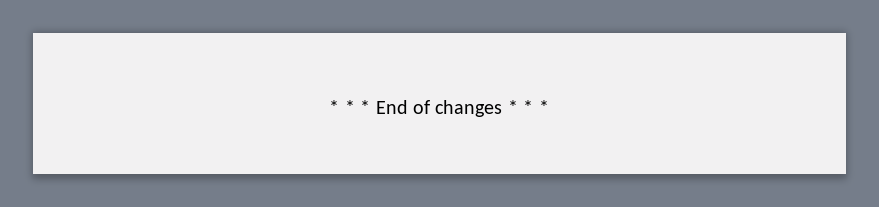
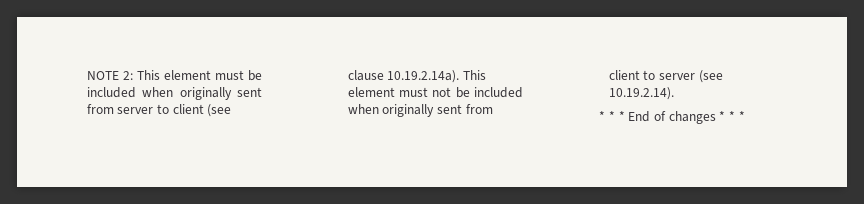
(329, 107) none -> [86,70,262,81] [86,87,262,100] [86,104,232,117] [347,70,487,83] [347,87,523,98] [347,104,493,117] [608,70,723,83] [608,87,674,100] NOTE 2: This element must be included when originally sent from server to client (see clause 10.19.2.14a). This element must not be included when originally sent from client to server (see 10.19.2.14). //

